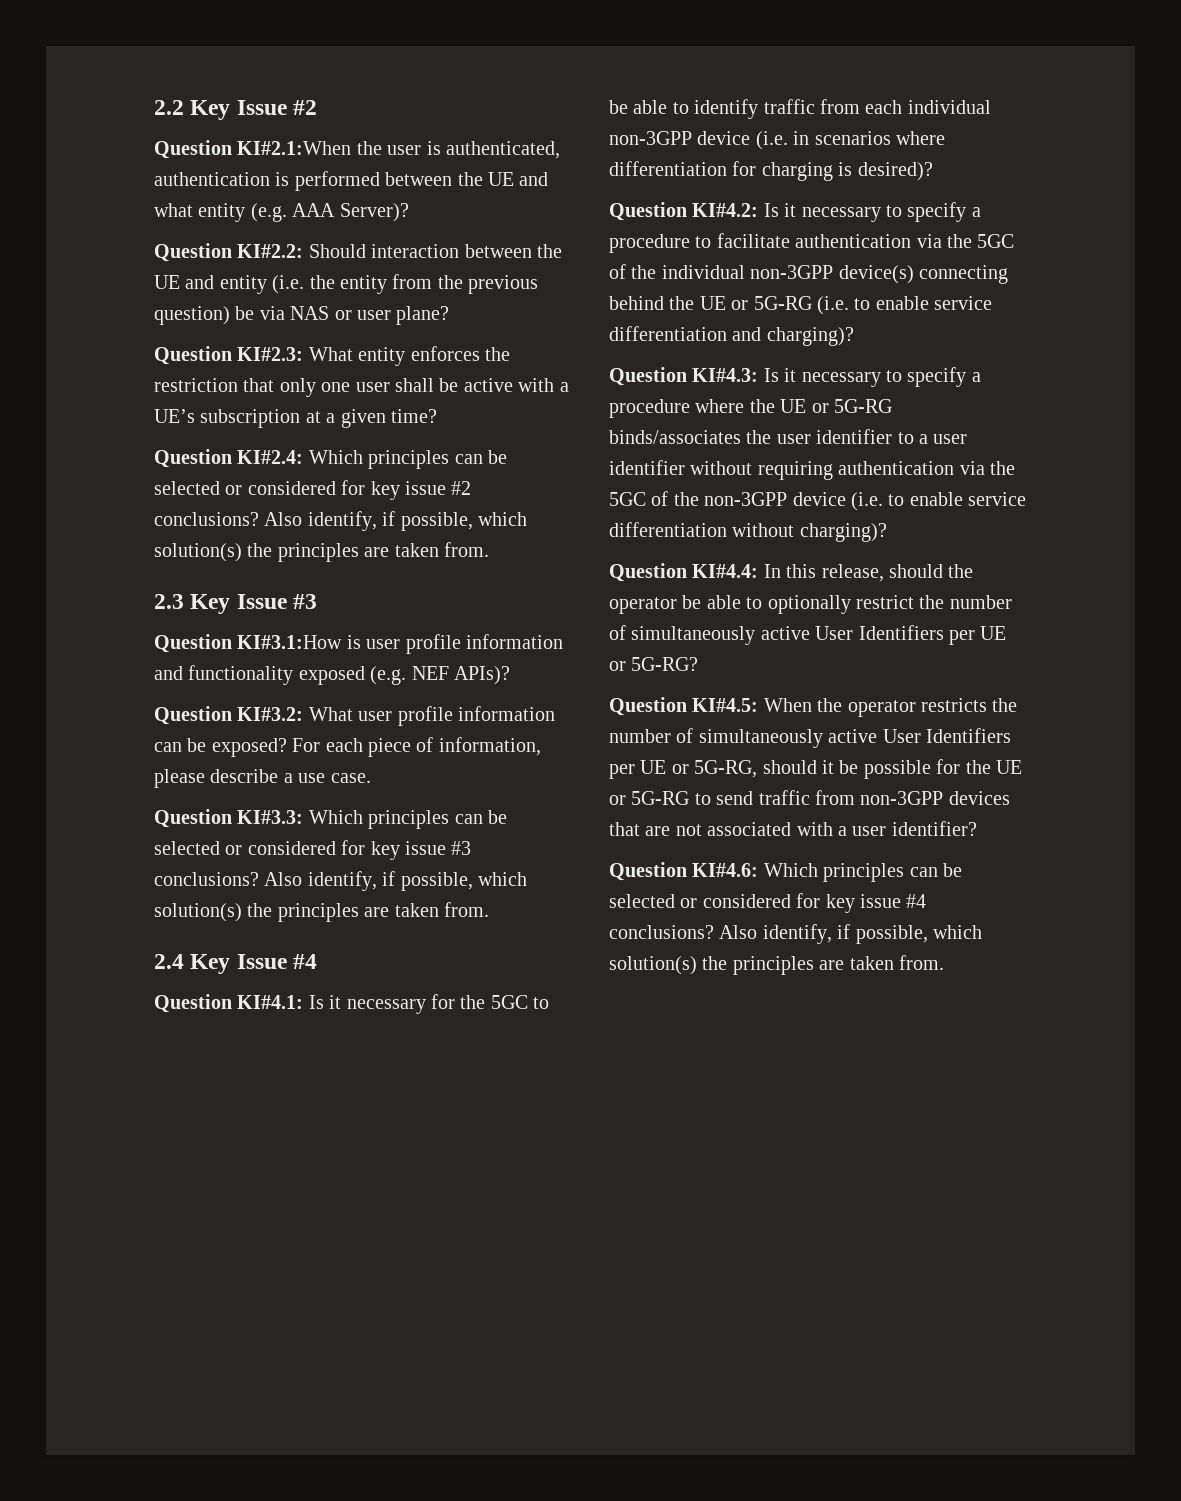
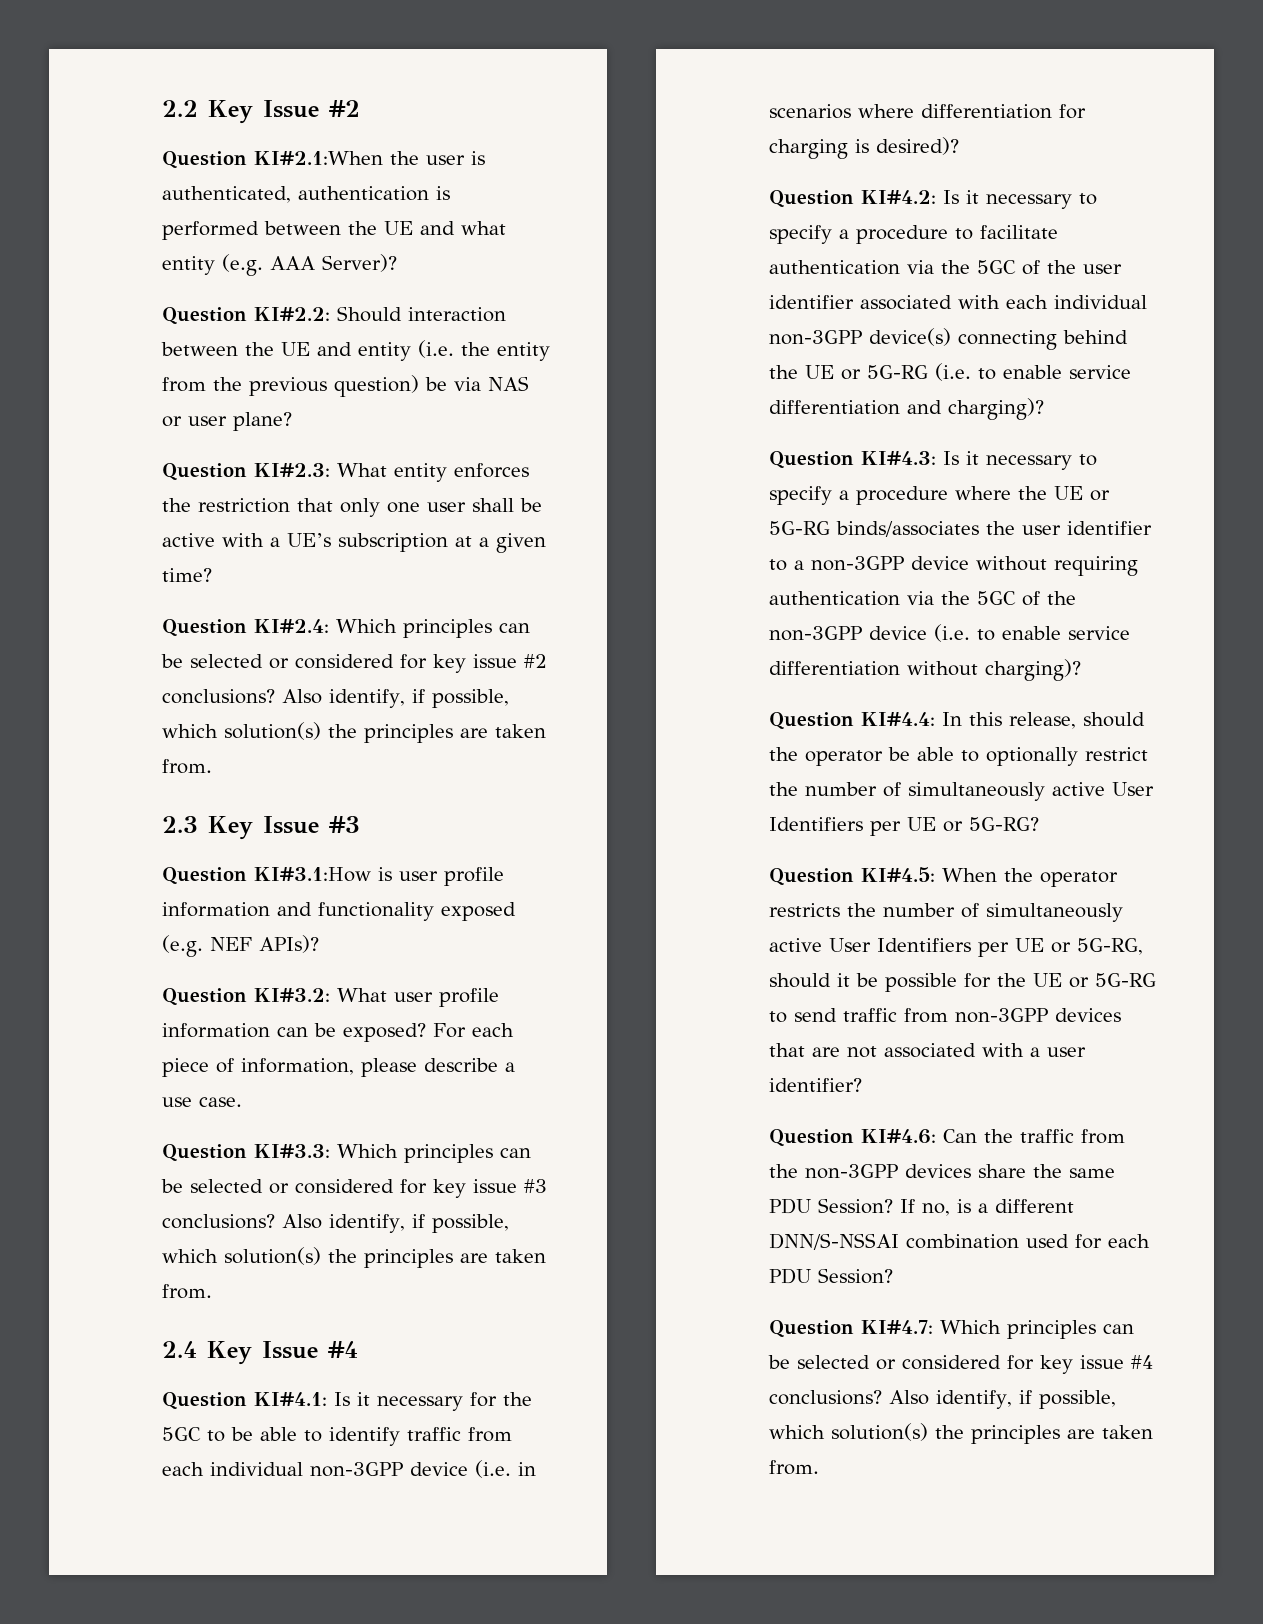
(657, 272) none -> [1083,264,1122,274] [769,295,1048,310] user identifier associated with each
[933,434,968,444] [609,460,685,475] user identifier -> [811,556,969,571] non-3GPP device
(759, 870) none -> [943,1129,1125,1144] [769,1164,1115,1179] [769,1198,1074,1216] [769,1233,1150,1250] [769,1268,893,1284] [769,1320,933,1338] Can the traffic from the non-3GPP devices share the same PDU Session? If no, is a different DNN/S-NSSAI combination used for each PDU Session? // Question KI#4.7:

